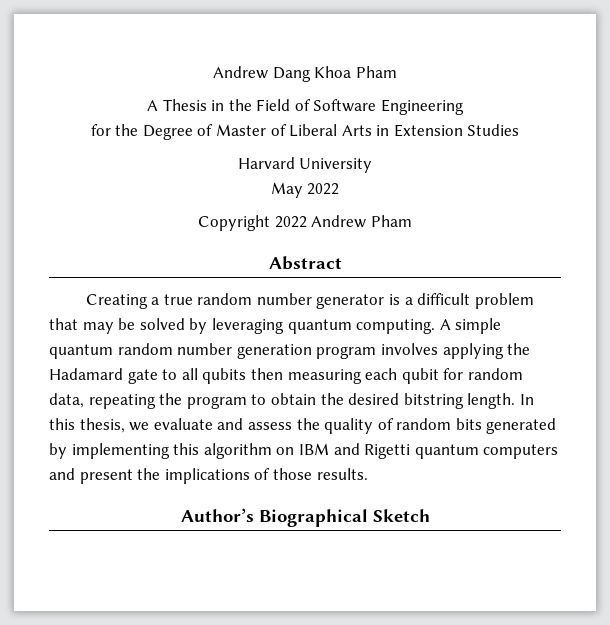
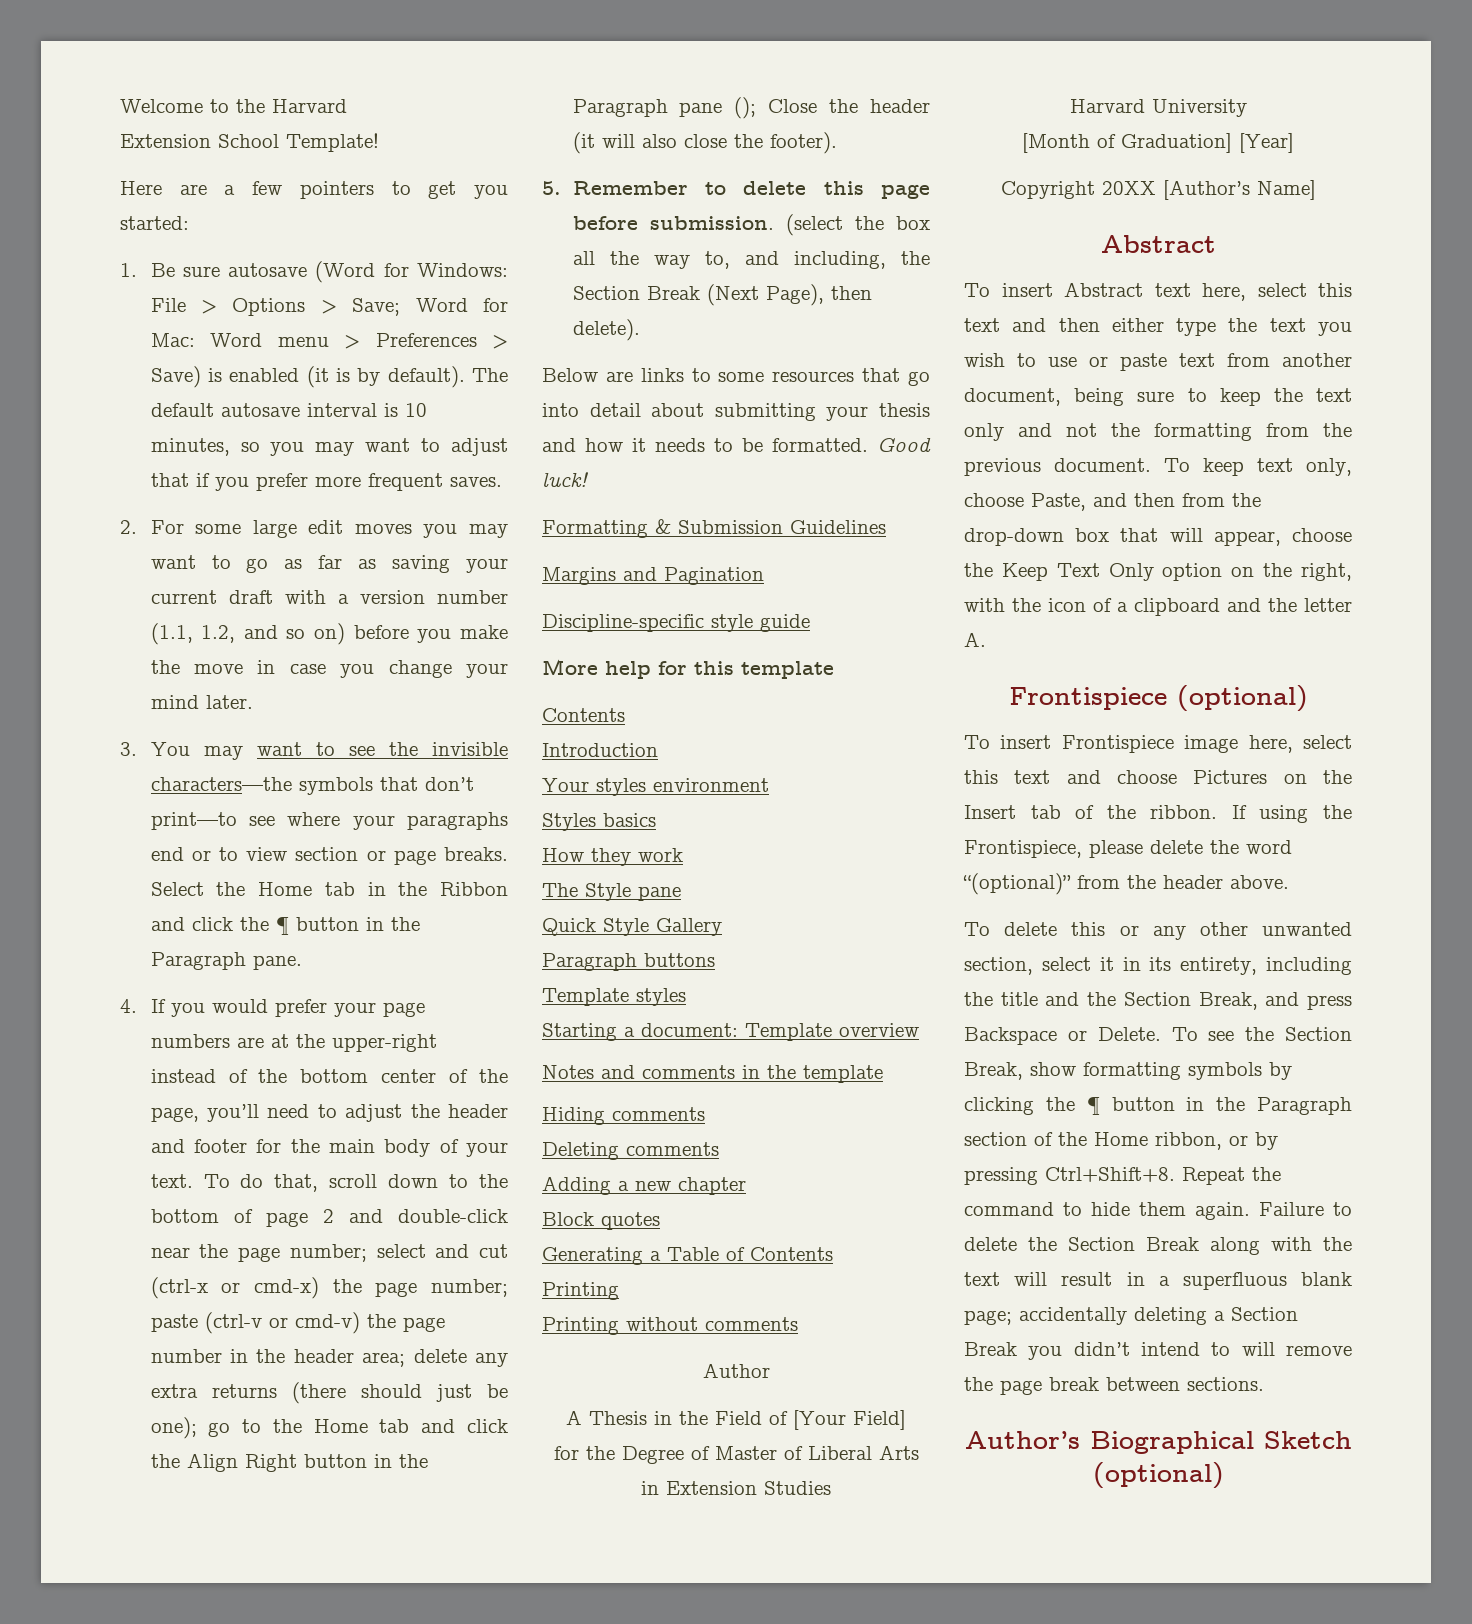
[213,66,397,82] Andrew Dang Khoa Pham -> [120,99,347,113] [120,133,379,152] [120,181,509,199] [120,216,189,230] [120,261,509,283] [150,298,508,316] [150,333,508,349] [150,366,508,388] [150,403,427,417] [150,438,508,456] [150,473,502,491] [120,520,509,538] [150,555,508,573] [150,590,508,604] [150,623,508,645] [150,660,509,678] [150,695,253,709] [120,742,509,760] [150,777,474,795] [150,812,508,830] [150,847,509,865] [150,882,508,896] [150,917,420,935] [150,952,302,970] [120,999,425,1017] [150,1034,437,1052] [150,1069,508,1083] [150,1104,508,1122] [150,1139,508,1157] [150,1174,508,1192] [150,1209,508,1227] [150,1244,508,1262] [150,1277,508,1299] [150,1312,445,1334] [150,1349,508,1367] [150,1382,509,1404] [150,1417,509,1439] [150,1453,428,1472] [572,97,930,119] [572,132,837,154] [542,181,930,199] [572,214,930,236] [572,251,930,269] [572,284,872,306] [572,319,640,341] [542,368,930,386] [542,403,930,421] [542,438,931,452] [542,472,588,487] [542,519,886,538] [542,567,764,585] [542,614,810,632] [542,659,834,679] [542,708,625,722] [542,743,658,757] [542,778,769,796] [542,813,656,831] [542,848,683,866] [542,883,681,901] [542,918,722,936] [542,953,715,971] [542,988,686,1006] [542,1023,919,1041] [542,1065,883,1083] [542,1107,705,1125] [542,1142,719,1160] [542,1176,746,1195] [542,1212,660,1230] [542,1247,833,1265] [542,1282,619,1300] [542,1317,798,1335] [702,1363,770,1378] Welcome to the Harvard // Extension School Template! // Here are a few pointers to get you started: // 1. Be sure autosave (Word for Windows: File > Options > Save; Word for Mac: Word menu > Preferences > Save) is enabled (it is by default). The default autosave interval is 10 minutes, so you may want to adjust that if you prefer more frequent saves. // 2. For some large edit moves you may want to go as far as saving your current draft with a version number (1.1, 1.2, and so on) before you make the move in case you change your mind later. // 3. You may want to see the invisible characters—the symbols that don’t print—to see where your paragraphs end or to view section or page breaks. Select the Home tab in the Ribbon and click the ¶ button in the Paragraph pane. // 4. If you would prefer your page numbers are at the upper-right instead of the bottom center of the page, you’ll need to adjust the header and footer for the main body of your text. To do that, scroll down to the bottom of page 2 and double-click near the page number; select and cut (ctrl-x or cmd-x) the page number; paste (ctrl-v or cmd-v) the page number in the header area; delete any extra returns (there should just be one); go to the Home tab and click the Align Right button in the Paragraph pane (); Close the header (it will also close the footer). // 5. Remember to delete this page before submission. (select the box all the way to, and including, the Section Break (Next Page), then delete). // Below are links to some resources that go into detail about submitting your thesis and how it needs to be formatted. Good luck! // Formatting & Submission Guidelines // Margins and Pagination // Discipline-specific style guide // More help for this template // Contents // Introduction // Your styles environment // Styles basics // How they work // The Style pane // Quick Style Gallery // Paragraph buttons // Template styles // Starting a document: Template overview // Notes and comments in the template // Hiding comments // Deleting comments // Adding a new chapter // Block quotes // Generating a Table of Contents // Printing // Printing without comments // Author
[313,99,465,115] Software Engineering -> [793,1410,906,1430] [Your Field]
[270,182,340,198] [198,215,412,231] [268,256,342,270] [85,293,534,309] [49,318,502,334] [49,343,531,359] [49,368,523,384] [49,393,534,409] [49,418,557,434] [49,443,559,459] [49,468,368,484] May 2022 // Copyright 2022 Andrew Pham // Abstract // Creating a true random number generator is a difficult problem that may be solved by leveraging quantum computing. A simple quantum random number generation program involves applying the Hadamard gate to all qubits then measuring each qubit for random data, repeating the program to obtain the desired bitstring length. In this thesis, we evaluate and assess the quality of random bits generated by implementing this algorithm on IBM and Rigetti quantum computers and present the implications of those results. -> [1022,133,1294,153] [1000,180,1316,200] [1100,235,1216,253] [964,282,1352,301] [964,318,1352,336] [964,353,1352,371] [964,388,1352,406] [964,423,1352,441] [964,458,1352,476] [964,493,1261,511] [964,528,1352,546] [964,563,1352,581] [964,598,1352,616] [964,632,986,647] [1008,685,1308,712] [964,735,1352,753] [964,770,1352,784] [964,805,1352,823] [964,840,1292,858] [963,873,1289,895] [964,922,1352,940] [964,957,1352,975] [964,992,1352,1010] [964,1027,1352,1045] [964,1062,1292,1080] [964,1097,1352,1115] [964,1132,1278,1150] [964,1167,1281,1185] [964,1202,1352,1220] [964,1237,1352,1255] [964,1272,1352,1290] [964,1307,1298,1325] [964,1342,1352,1360] [964,1377,1264,1395] [Month of Graduation] [Year] // Copyright 20XX [Author’s Name] // Abstract // To insert Abstract text here, select this text and then either type the text you wish to use or paste text from another document, being sure to keep the text only and not the formatting from the previous document. To keep text only, choose Paste, and then from the drop-down box that will appear, choose the Keep Text Only option on the right, with the icon of a clipboard and the letter A. // Frontispiece (optional) // To insert Frontispiece image here, select this text and choose Pictures on the Insert tab of the ribbon. If using the Frontispiece, please delete the word “(optional)” from the header above. // To delete this or any other unwanted section, select it in its entirety, including the title and the Section Break, and press Backspace or Delete. To see the Section Break, show formatting symbols by clicking the ¶ button in the Paragraph section of the Home ribbon, or by pressing Ctrl+Shift+8. Repeat the command to hide them again. Failure to delete the Section Break along with the text will result in a superfluous blank page; accidentally deleting a Section Break you didn’t intend to will remove the page break between sections.
(430, 515) none -> [1092,1462,1224,1489] (optional)

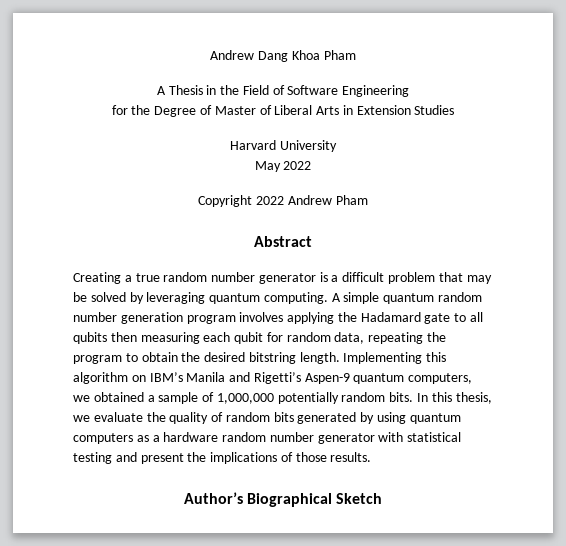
[120,99,347,113] [120,133,379,152] [120,181,509,199] [120,216,189,230] [120,261,509,283] [150,298,508,316] [150,333,508,349] [150,366,508,388] [150,403,427,417] [150,438,508,456] [150,473,502,491] [120,520,509,538] [150,555,508,573] [150,590,508,604] [150,623,508,645] [150,660,509,678] [150,695,253,709] [120,742,509,760] [150,777,474,795] [150,812,508,830] [150,847,509,865] [150,882,508,896] [150,917,420,935] [150,952,302,970] [120,999,425,1017] [150,1034,437,1052] [150,1069,508,1083] [150,1104,508,1122] [150,1139,508,1157] [150,1174,508,1192] [150,1209,508,1227] [150,1244,508,1262] [150,1277,508,1299] [150,1312,445,1334] [150,1349,508,1367] [150,1382,509,1404] [150,1417,509,1439] [150,1453,428,1472] [572,97,930,119] [572,132,837,154] [542,181,930,199] [572,214,930,236] [572,251,930,269] [572,284,872,306] [572,319,640,341] [542,368,930,386] [542,403,930,421] [542,438,931,452] [542,472,588,487] [542,519,886,538] [542,567,764,585] [542,614,810,632] [542,659,834,679] [542,708,625,722] [542,743,658,757] [542,778,769,796] [542,813,656,831] [542,848,683,866] [542,883,681,901] [542,918,722,936] [542,953,715,971] [542,988,686,1006] [542,1023,919,1041] [542,1065,883,1083] [542,1107,705,1125] [542,1142,719,1160] [542,1176,746,1195] [542,1212,660,1230] [542,1247,833,1265] [542,1282,619,1300] [542,1317,798,1335] [702,1363,770,1378] Welcome to the Harvard // Extension School Template! // Here are a few pointers to get you started: // 1. Be sure autosave (Word for Windows: File > Options > Save; Word for Mac: Word menu > Preferences > Save) is enabled (it is by default). The default autosave interval is 10 minutes, so you may want to adjust that if you prefer more frequent saves. // 2. For some large edit moves you may want to go as far as saving your current draft with a version number (1.1, 1.2, and so on) before you make the move in case you change your mind later. // 3. You may want to see the invisible characters—the symbols that don’t print—to see where your paragraphs end or to view section or page breaks. Select the Home tab in the Ribbon and click the ¶ button in the Paragraph pane. // 4. If you would prefer your page numbers are at the upper-right instead of the bottom center of the page, you’ll need to adjust the header and footer for the main body of your text. To do that, scroll down to the bottom of page 2 and double-click near the page number; select and cut (ctrl-x or cmd-x) the page number; paste (ctrl-v or cmd-v) the page number in the header area; delete any extra returns (there should just be one); go to the Home tab and click the Align Right button in the Paragraph pane (); Close the header (it will also close the footer). // 5. Remember to delete this page before submission. (select the box all the way to, and including, the Section Break (Next Page), then delete). // Below are links to some resources that go into detail about submitting your thesis and how it needs to be formatted. Good luck! // Formatting & Submission Guidelines // Margins and Pagination // Discipline-specific style guide // More help for this template // Contents // Introduction // Your styles environment // Styles basics // How they work // The Style pane // Quick Style Gallery // Paragraph buttons // Template styles // Starting a document: Template overview // Notes and comments in the template // Hiding comments // Deleting comments // Adding a new chapter // Block quotes // Generating a Table of Contents // Printing // Printing without comments // Author -> [210,50,356,62] Andrew Dang Khoa Pham
[793,1410,906,1430] [Your Field] -> [287,85,410,97] Software Engineering
[1022,133,1294,153] [1000,180,1316,200] [1100,235,1216,253] [964,282,1352,301] [964,318,1352,336] [964,353,1352,371] [964,388,1352,406] [964,423,1352,441] [964,458,1352,476] [964,493,1261,511] [964,528,1352,546] [964,563,1352,581] [964,598,1352,616] [964,632,986,647] [1008,685,1308,712] [964,735,1352,753] [964,770,1352,784] [964,805,1352,823] [964,840,1292,858] [963,873,1289,895] [964,922,1352,940] [964,957,1352,975] [964,992,1352,1010] [964,1027,1352,1045] [964,1062,1292,1080] [964,1097,1352,1115] [964,1132,1278,1150] [964,1167,1281,1185] [964,1202,1352,1220] [964,1237,1352,1255] [964,1272,1352,1290] [964,1307,1298,1325] [964,1342,1352,1360] [964,1377,1264,1395] [Month of Graduation] [Year] // Copyright 20XX [Author’s Name] // Abstract // To insert Abstract text here, select this text and then either type the text you wish to use or paste text from another document, being sure to keep the text only and not the formatting from the previous document. To keep text only, choose Paste, and then from the drop-down box that will appear, choose the Keep Text Only option on the right, with the icon of a clipboard and the letter A. // Frontispiece (optional) // To insert Frontispiece image here, select this text and choose Pictures on the Insert tab of the ribbon. If using the Frontispiece, please delete the word “(optional)” from the header above. // To delete this or any other unwanted section, select it in its entirety, including the title and the Section Break, and press Backspace or Delete. To see the Section Break, show formatting symbols by clicking the ¶ button in the Paragraph section of the Home ribbon, or by pressing Ctrl+Shift+8. Repeat the command to hide them again. Failure to delete the Section Break along with the text will result in a superfluous blank page; accidentally deleting a Section Break you didn’t intend to will remove the page break between sections. -> [254,161,312,172] [198,195,368,207] [254,236,312,247] [73,272,492,284] [73,292,483,304] [73,312,484,324] [73,332,447,344] [73,352,447,364] [73,372,473,384] [73,392,492,404] [73,412,461,424] [73,432,462,444] [73,452,372,464] May 2022 // Copyright 2022 Andrew Pham // Abstract // Creating a true random number generator is a difficult problem that may be solved by leveraging quantum computing. A simple quantum random number generation program involves applying the Hadamard gate to all qubits then measuring each qubit for random data, repeating the program to obtain the desired bitstring length. Implementing this algorithm on IBM’s Manila and Rigetti’s Aspen-9 quantum computers, we obtained a sample of 1,000,000 potentially random bits. In this thesis, we evaluate the quality of random bits generated by using quantum computers as a hardware random number generator with statistical testing and present the implications of those results.
[1092,1462,1224,1489] (optional) -> (383, 498) none

